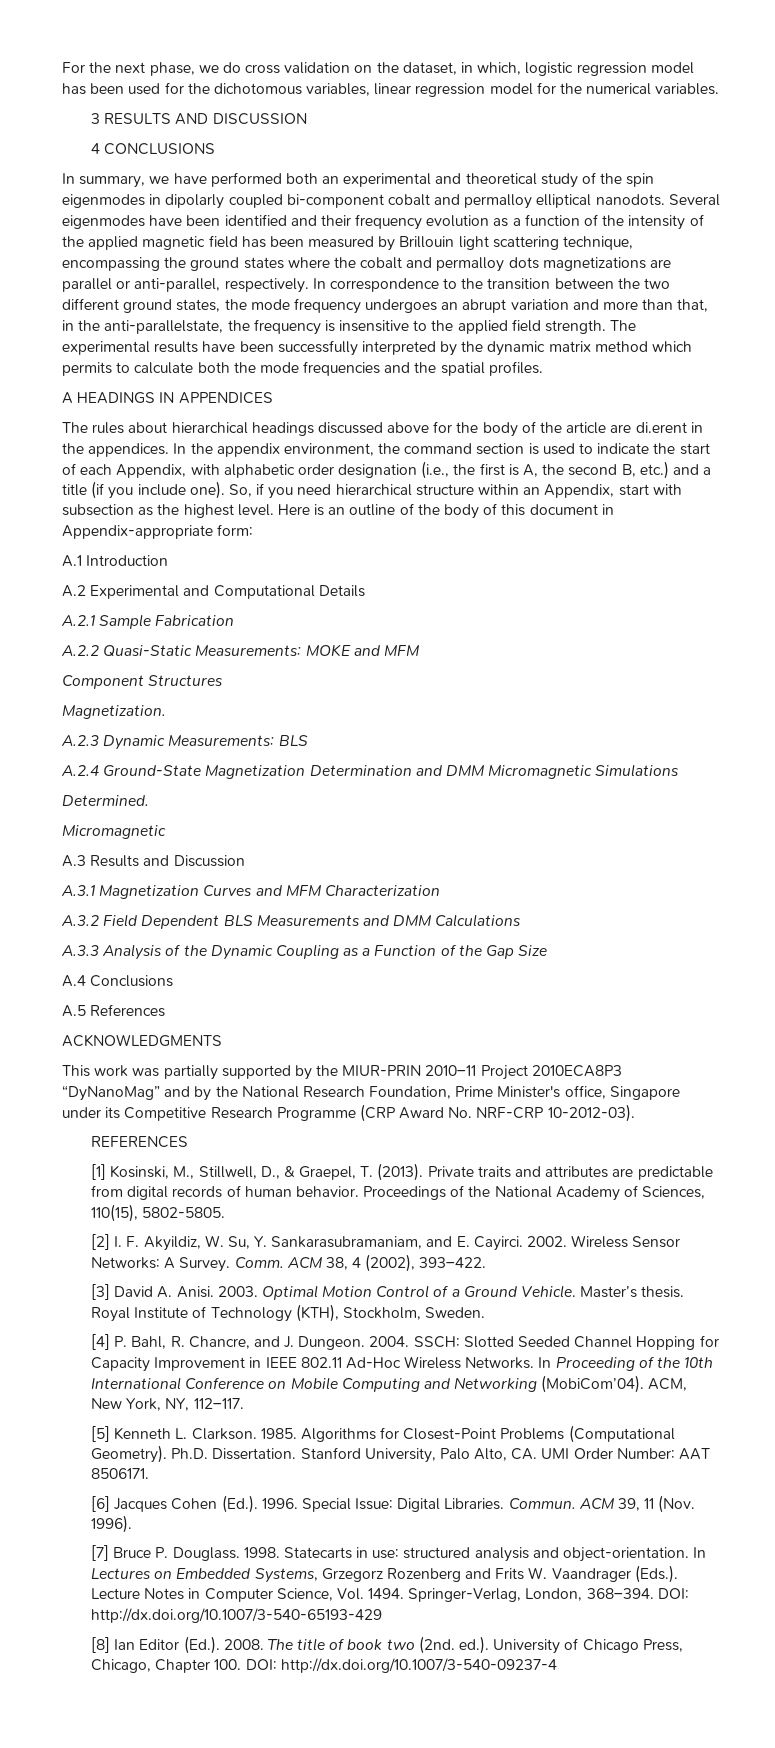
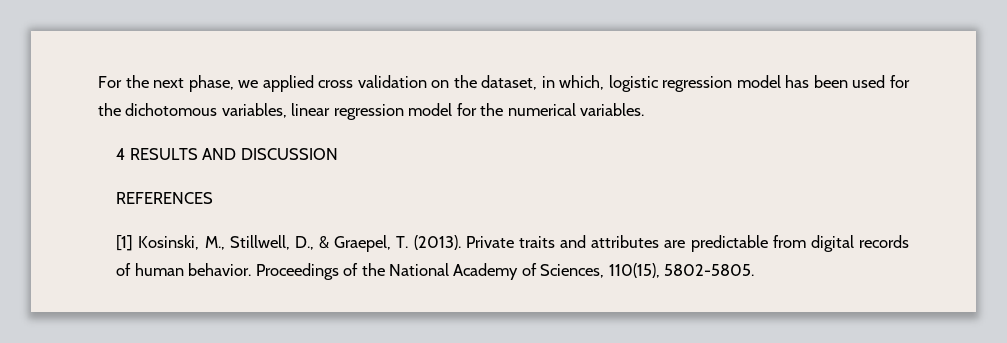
[222,62,241,73] do -> [262,75,314,92] applied
[90,113,100,124] 3 -> [116,148,126,160] 4
[90,143,216,155] [62,172,655,188] [62,194,720,209] [62,214,704,230] [62,235,634,251] [62,257,672,272] [62,278,671,293] [62,298,709,314] [62,319,637,335] [62,340,693,356] [62,361,543,376] [62,392,273,404] [62,421,703,437] [62,443,710,457] [62,461,712,479] [62,481,682,499] [62,503,614,519] [62,524,254,539] [62,555,169,567] [62,585,365,599] [61,614,235,629] [61,645,419,657] [62,675,224,689] [62,705,166,719] [61,735,308,750] [61,764,680,779] [62,795,149,806] [62,825,166,839] [62,855,245,867] [61,885,440,899] [61,914,522,929] [61,944,548,960] [62,975,174,987] [62,1004,166,1017] [62,1034,222,1047] [62,1065,622,1080] [62,1085,680,1101] [62,1104,635,1122] // 4 CONCLUSIONS // In summary, we have performed both an experimental and theoretical study of the spin eigenmodes in dipolarly coupled bi-component cobalt and permalloy elliptical nanodots. Several eigenmodes have been identified and their frequency evolution as a function of the intensity of the applied magnetic field has been measured by Brillouin light scattering technique, encompassing the ground states where the cobalt and permalloy dots magnetizations are parallel or anti-parallel, respectively. In correspondence to the transition between the two different ground states, the mode frequency undergoes an abrupt variation and more than that, in the anti-parallelstate, the frequency is insensitive to the applied field strength. The experimental results have been successfully interpreted by the dynamic matrix method which permits to calculate both the mode frequencies and the spatial profiles. // A HEADINGS IN APPENDICES // The rules about hierarchical headings discussed above for the body of the article are di.erent in the appendices. In the appendix environment, the command section is used to indicate the start of each Appendix, with alphabetic order designation (i.e., the first is A, the second B, etc.) and a title (if you include one). So, if you need hierarchical structure within an Appendix, start with subsection as the highest level. Here is an outline of the body of this document in Appendix-appropriate form: // A.1 Introduction // A.2 Experimental and Computational Details // A.2.1 Sample Fabrication // A.2.2 Quasi-Static Measurements: MOKE and MFM // Component Structures // Magnetization. // A.2.3 Dynamic Measurements: BLS // A.2.4 Ground-State Magnetization Determination and DMM Micromagnetic Simulations // Determined. // Micromagnetic // A.3 Results and Discussion // A.3.1 Magnetization Curves and MFM Characterization // A.3.2 Field Dependent BLS Measurements and DMM Calculations // A.3.3 Analysis of the Dynamic Coupling as a Function of the Gap Size // A.4 Conclusions // A.5 References // ACKNOWLEDGMENTS // This work was partially supported by the MIUR-PRIN 2010–11 Project 2010ECA8P3 “DyNanoMag” and by the National Research Foundation, Prime Minister's office, Singapore under its Competitive Research Programme (CRP Award No. NRF-CRP 10-2012-03). -> (338, 154) none
[90,1234,681,1251] [90,1254,487,1272] [90,1284,685,1300] [90,1304,486,1322] [90,1334,719,1350] [90,1356,714,1372] [90,1375,688,1393] [90,1398,244,1411] [90,1425,675,1443] [90,1445,710,1463] [90,1468,149,1479] [90,1495,696,1513] [90,1515,132,1533] [90,1545,707,1562] [90,1565,678,1583] [90,1588,689,1602] [90,1608,382,1623] [90,1636,683,1654] [90,1658,557,1673] // [2] I. F. Akyildiz, W. Su, Y. Sankarasubramaniam, and E. Cayirci. 2002. Wireless Sensor Networks: A Survey. Comm. ACM 38, 4 (2002), 393–422. // [3] David A. Anisi. 2003. Optimal Motion Control of a Ground Vehicle. Master’s thesis. Royal Institute of Technology (KTH), Stockholm, Sweden. // [4] P. Bahl, R. Chancre, and J. Dungeon. 2004. SSCH: Slotted Seeded Channel Hopping for Capacity Improvement in IEEE 802.11 Ad-Hoc Wireless Networks. In Proceeding of the 10th International Conference on Mobile Computing and Networking (MobiCom’04). ACM, New York, NY, 112–117. // [5] Kenneth L. Clarkson. 1985. Algorithms for Closest-Point Problems (Computational Geometry). Ph.D. Dissertation. Stanford University, Palo Alto, CA. UMI Order Number: AAT 8506171. // [6] Jacques Cohen (Ed.). 1996. Special Issue: Digital Libraries. Commun. ACM 39, 11 (Nov. 1996). // [7] Bruce P. Douglass. 1998. Statecarts in use: structured analysis and object-orientation. In Lectures on Embedded Systems, Grzegorz Rozenberg and Frits W. Vaandrager (Eds.). Lecture Notes in Computer Science, Vol. 1494. Springer-Verlag, London, 368–394. DOI: http://dx.doi.org/10.1007/3-540-65193-429 // [8] Ian Editor (Ed.). 2008. The title of book two (2nd. ed.). University of Chicago Press, Chicago, Chapter 100. DOI: http://dx.doi.org/10.1007/3-540-09237-4 -> (755, 270) none

